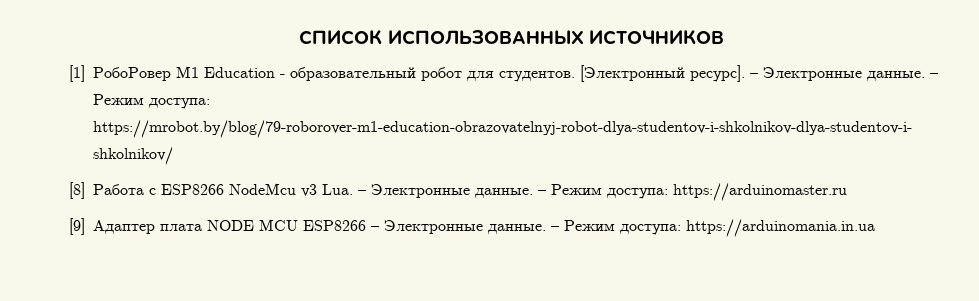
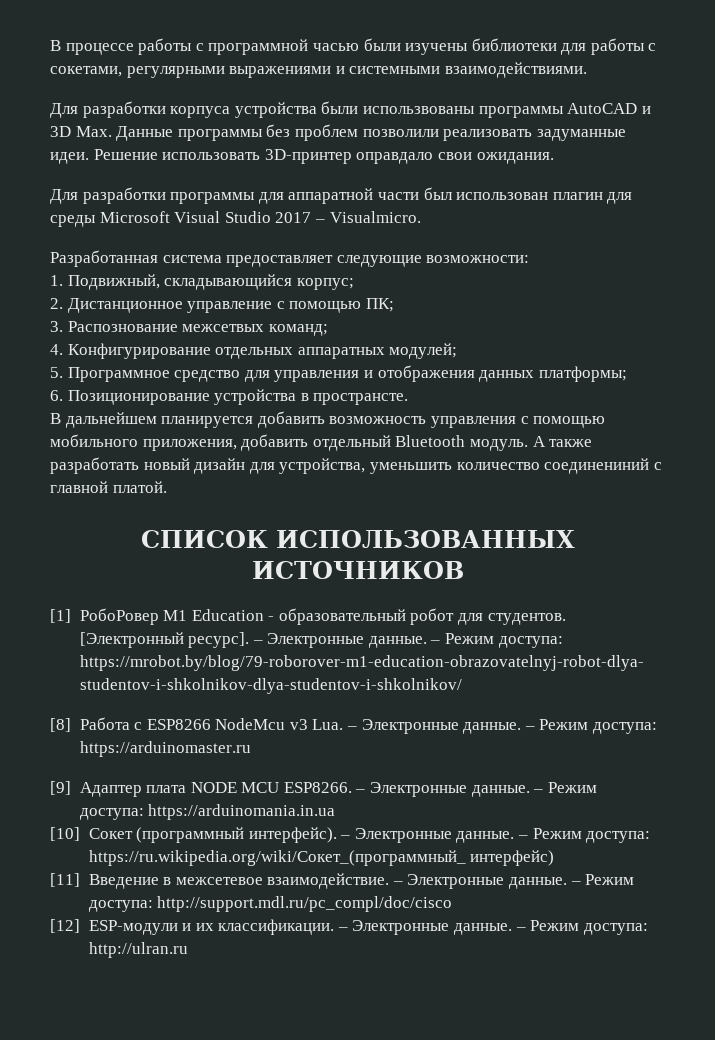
(299, 37) none -> [50,38,657,55] [50,62,587,78] [50,101,651,118] [50,124,626,141] [50,149,554,164] [50,187,633,204] [50,211,421,227] [50,250,530,267] [50,274,354,290] [50,298,394,313] [50,321,328,336] [50,343,458,359] [50,365,627,382] [50,389,409,405] [50,411,606,428] [50,434,593,451] [50,457,662,474] [50,481,167,493] В процессе работы с программной часью были изучены библиотеки для работы с сокетами, регулярными выражениями и системными взаимодействиями. // Для разработки корпуса устройства были использвованы программы AutoCAD и 3D Max. Данные программы без проблем позволили реализовать задуманные идеи. Решение использовать 3D-принтер оправдало свои ожидания. // Для разработки программы для аппаратной части был использован плагин для среды Microsoft Visual Studio 2017 – Visualmicro. // Разработанная система предоставляет следующие возможности: // 1. Подвижный, складывающийся корпус; // 2. Дистанционное управление с помощью ПК; // 3. Распознование межсетвых команд; // 4. Конфигурирование отдельных аппаратных модулей; // 5. Программное средство для управления и отображения данных платформы; // 6. Позиционирование устройства в пространсте. // В дальнейшем планируется добавить возможность управления с помощью мобильного приложения, добавить отдельный Bluetooth модуль. А также разработать новый дизайн для устройства, уменьшить количество соединениний с главной платой. //
[303,220,366,231] ESP8266 -> [283,782,352,793] ESP8266.
(875, 228) none -> [50,827,651,843] [88,850,555,866] [50,873,635,889] [88,896,453,912] [50,919,648,935] [88,942,188,958] // [10] Сокет (программный интерфейс). – Электронные данные. – Режим доступа: https://ru.wikipedia.org/wiki/Сокет_(программный_ интерфейс) // [11] Введение в межсетевое взаимодействие. – Электронные данные. – Режим доступа: http://support.mdl.ru/pc_compl/doc/cisco // [12] ESP-модули и их классификации. – Электронные данные. – Режим доступа: http://ulran.ru

